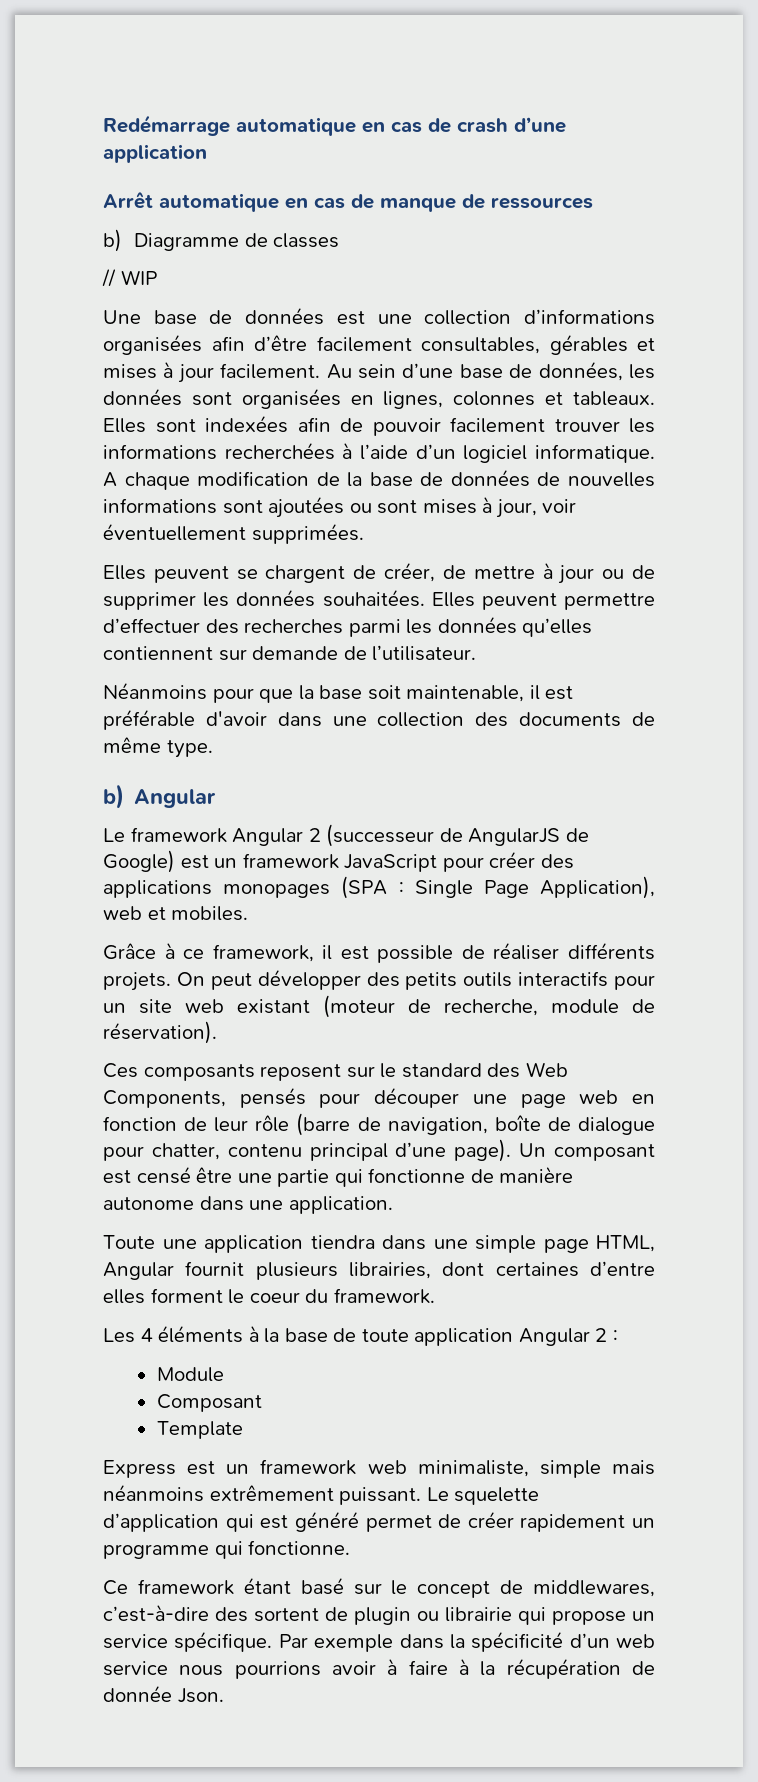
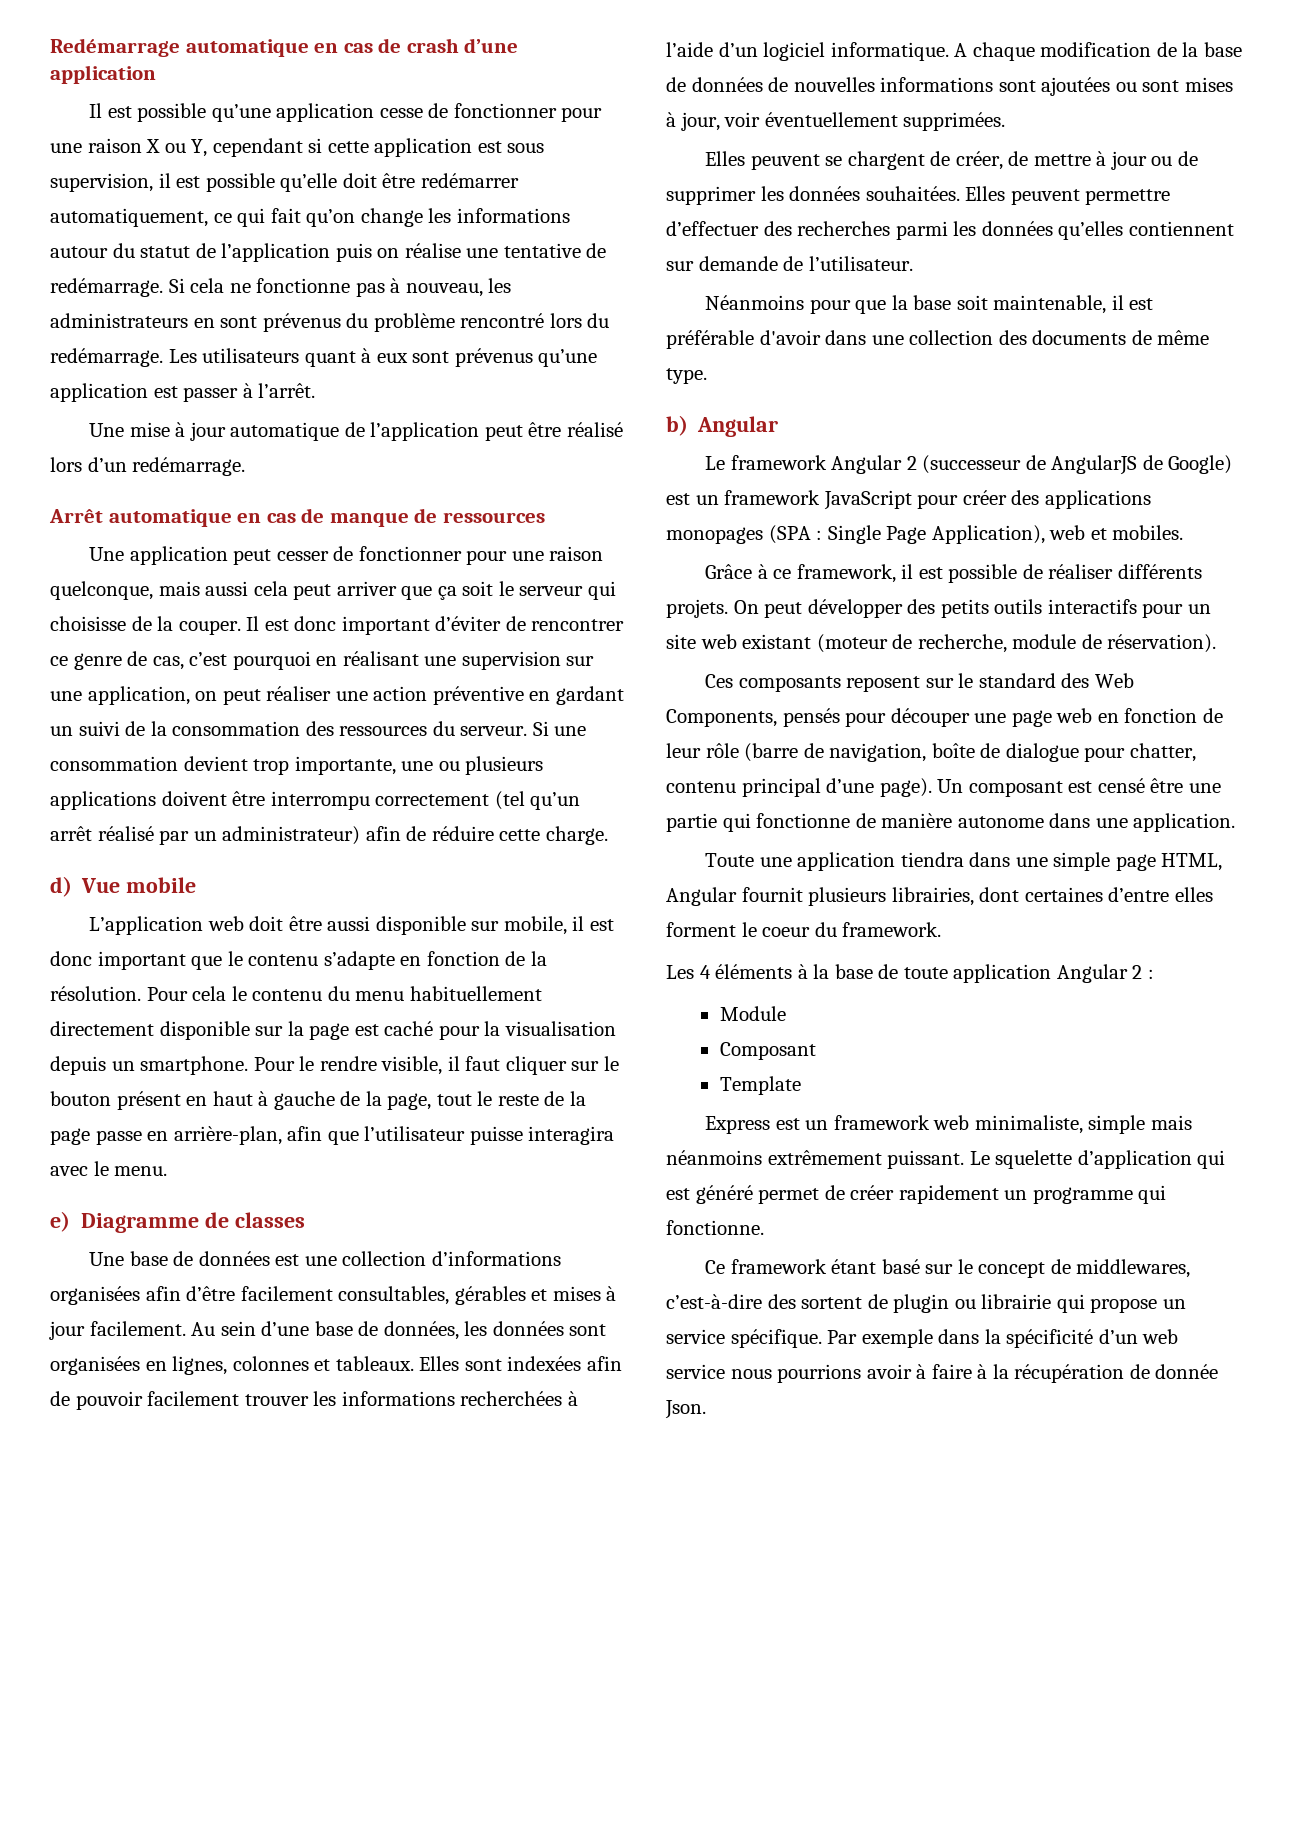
(207, 153) none -> [88,103,603,122] [50,138,545,157] [50,173,519,192] [50,208,570,227] [50,243,607,262] [50,278,512,297] [50,313,610,332] [50,348,598,367] [50,383,316,402] [88,422,623,441] [50,457,246,476] // Il est possible qu’une application cesse de fonctionner pour une raison X ou Y, cependant si cette application est sous supervision, il est possible qu’elle doit être redémarrer automatiquement, ce qui fait qu’on change les informations autour du statut de l’application puis on réalise une tentative de redémarrage. Si cela ne fonctionne pas à nouveau, les administrateurs en sont prévenus du problème rencontré lors du redémarrage. Les utilisateurs quant à eux sont prévenus qu’une application est passer à l’arrêt. // Une mise à jour automatique de l’application peut être réalisé lors d’un redémarrage.
[103,229,122,252] b) -> [88,546,604,565] [50,581,616,600] [50,616,625,635] [50,651,595,670] [50,686,624,705] [50,721,587,736] [50,756,544,775] [50,791,581,810] [50,826,608,845] [50,876,197,897] [88,916,614,935] [50,951,547,970] [50,986,542,1001] [50,1021,616,1040] [50,1056,619,1075] [50,1091,586,1110] [50,1126,615,1145] [50,1161,168,1176] [50,1211,70,1232] Une application peut cesser de fonctionner pour une raison quelconque, mais aussi cela peut arriver que ça soit le serveur qui choisisse de la couper. Il est donc important d’éviter de rencontrer ce genre de cas, c’est pourquoi en réalisant une supervision sur une application, on peut réaliser une action préventive en gardant un suivi de la consommation des ressources du serveur. Si une consommation devient trop importante, une ou plusieurs applications doivent être interrompu correctement (tel qu’un arrêt réalisé par un administrateur) afin de réduire cette charge. // d) Vue mobile // L’application web doit être aussi disponible sur mobile, il est donc important que le contenu s’adapte en fonction de la résolution. Pour cela le contenu du menu habituellement directement disponible sur la page est caché pour la visualisation depuis un smartphone. Pour le rendre visible, il faut cliquer sur le bouton présent en haut à gauche de la page, tout le reste de la page passe en arrière-plan, afin que l’utilisateur puisse interagira avec le menu. // e)
[102,269,157,287] // // WIP -> (305, 1220) none

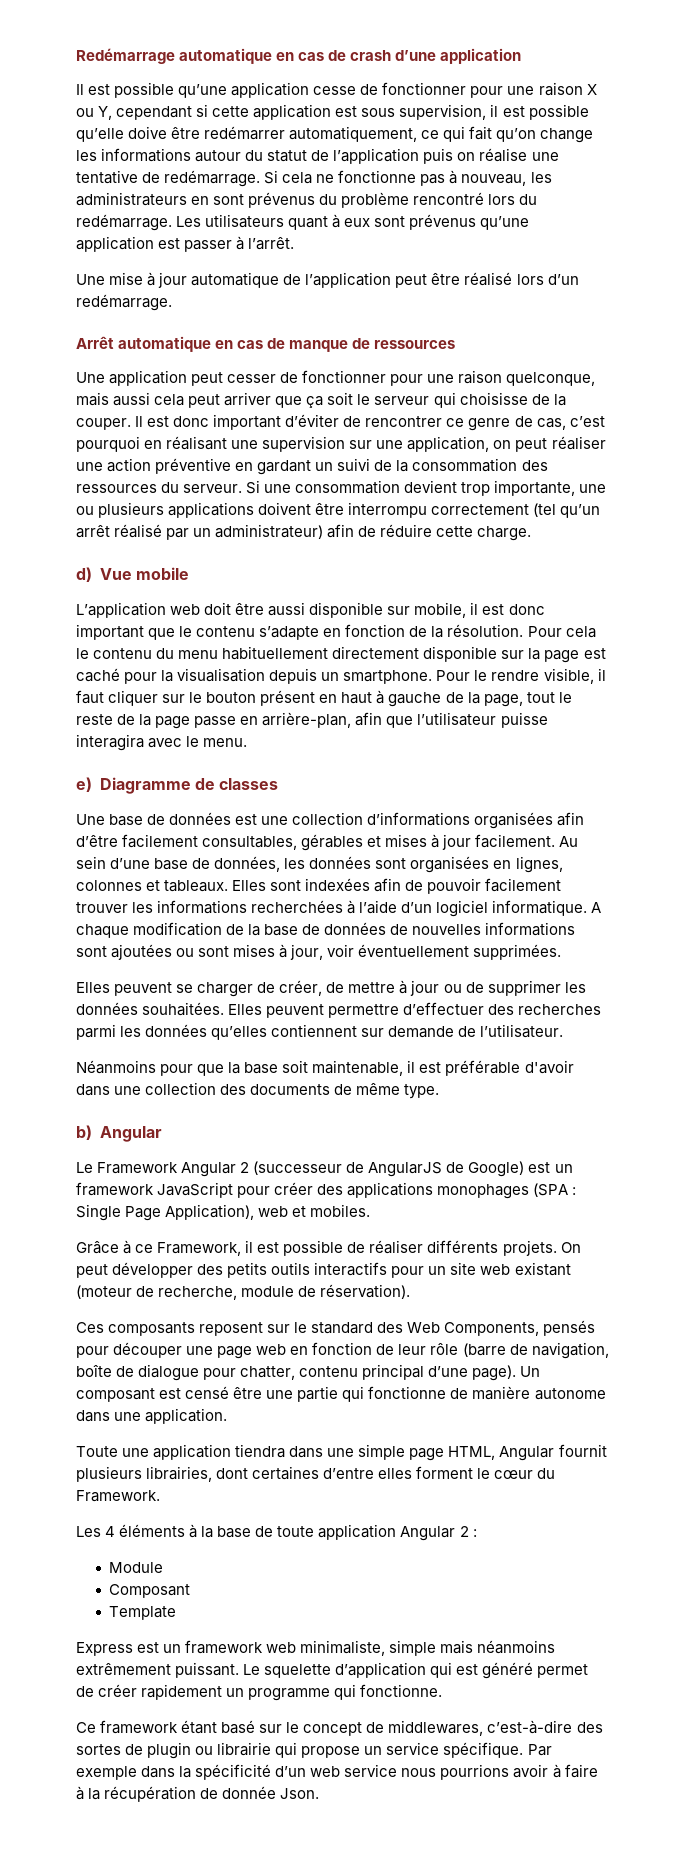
[342,173,377,188] doit -> [128,126,168,139] doive
[847,151,925,170] chargent -> [197,982,254,997] charger
[730,455,827,470] framework -> [97,1162,179,1174] Framework
[666,527,763,544] monopages -> [437,1184,530,1199] monophages
[796,564,896,583] framework, -> [157,1242,242,1256] Framework,
[762,922,942,937] coeur du framework. -> [494,1468,556,1479] [76,1490,160,1502] cœur du Framework.
[801,1297,863,1309] sortent -> [76,1744,121,1755] sortes

